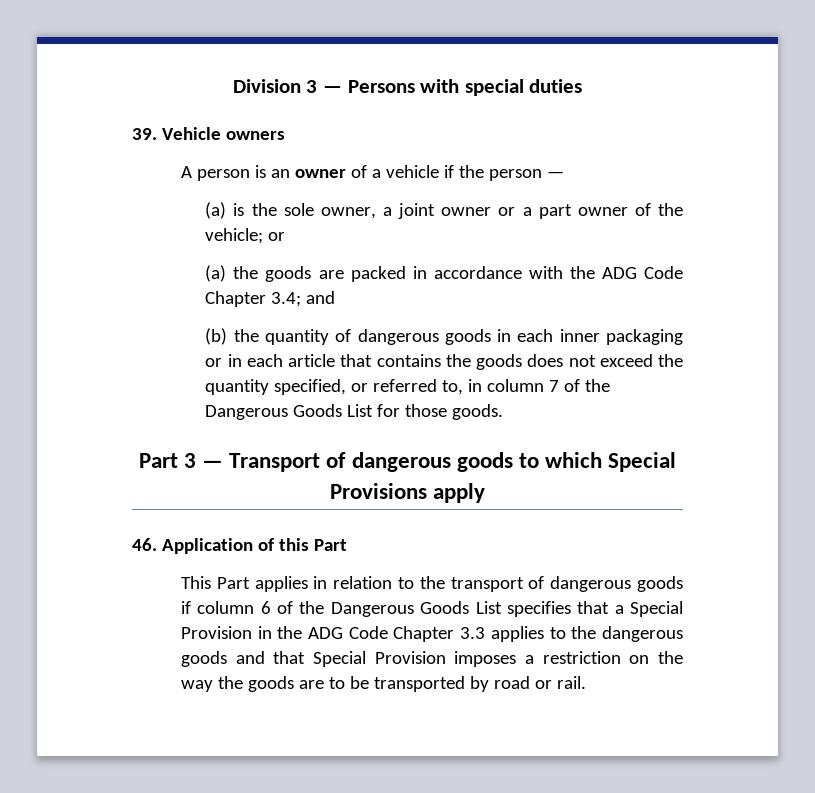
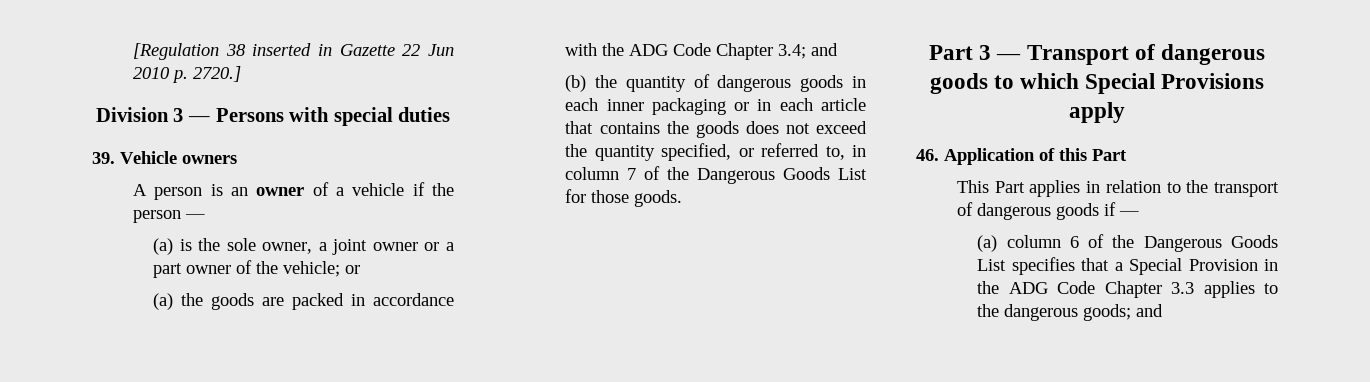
(232, 86) none -> [132,43,454,60] [132,66,241,83] [Regulation 38 inserted in Gazette 22 Jun 2010 p. 2720.] //
(191, 607) none -> [1118,211,1139,216] [977,235,998,252] — // (a)
[180,651,683,667] [180,676,586,692] goods and that Special Provision imposes a restriction on the way the goods are to be transported by road or rail. -> [1083,304,1164,321] goods; and

